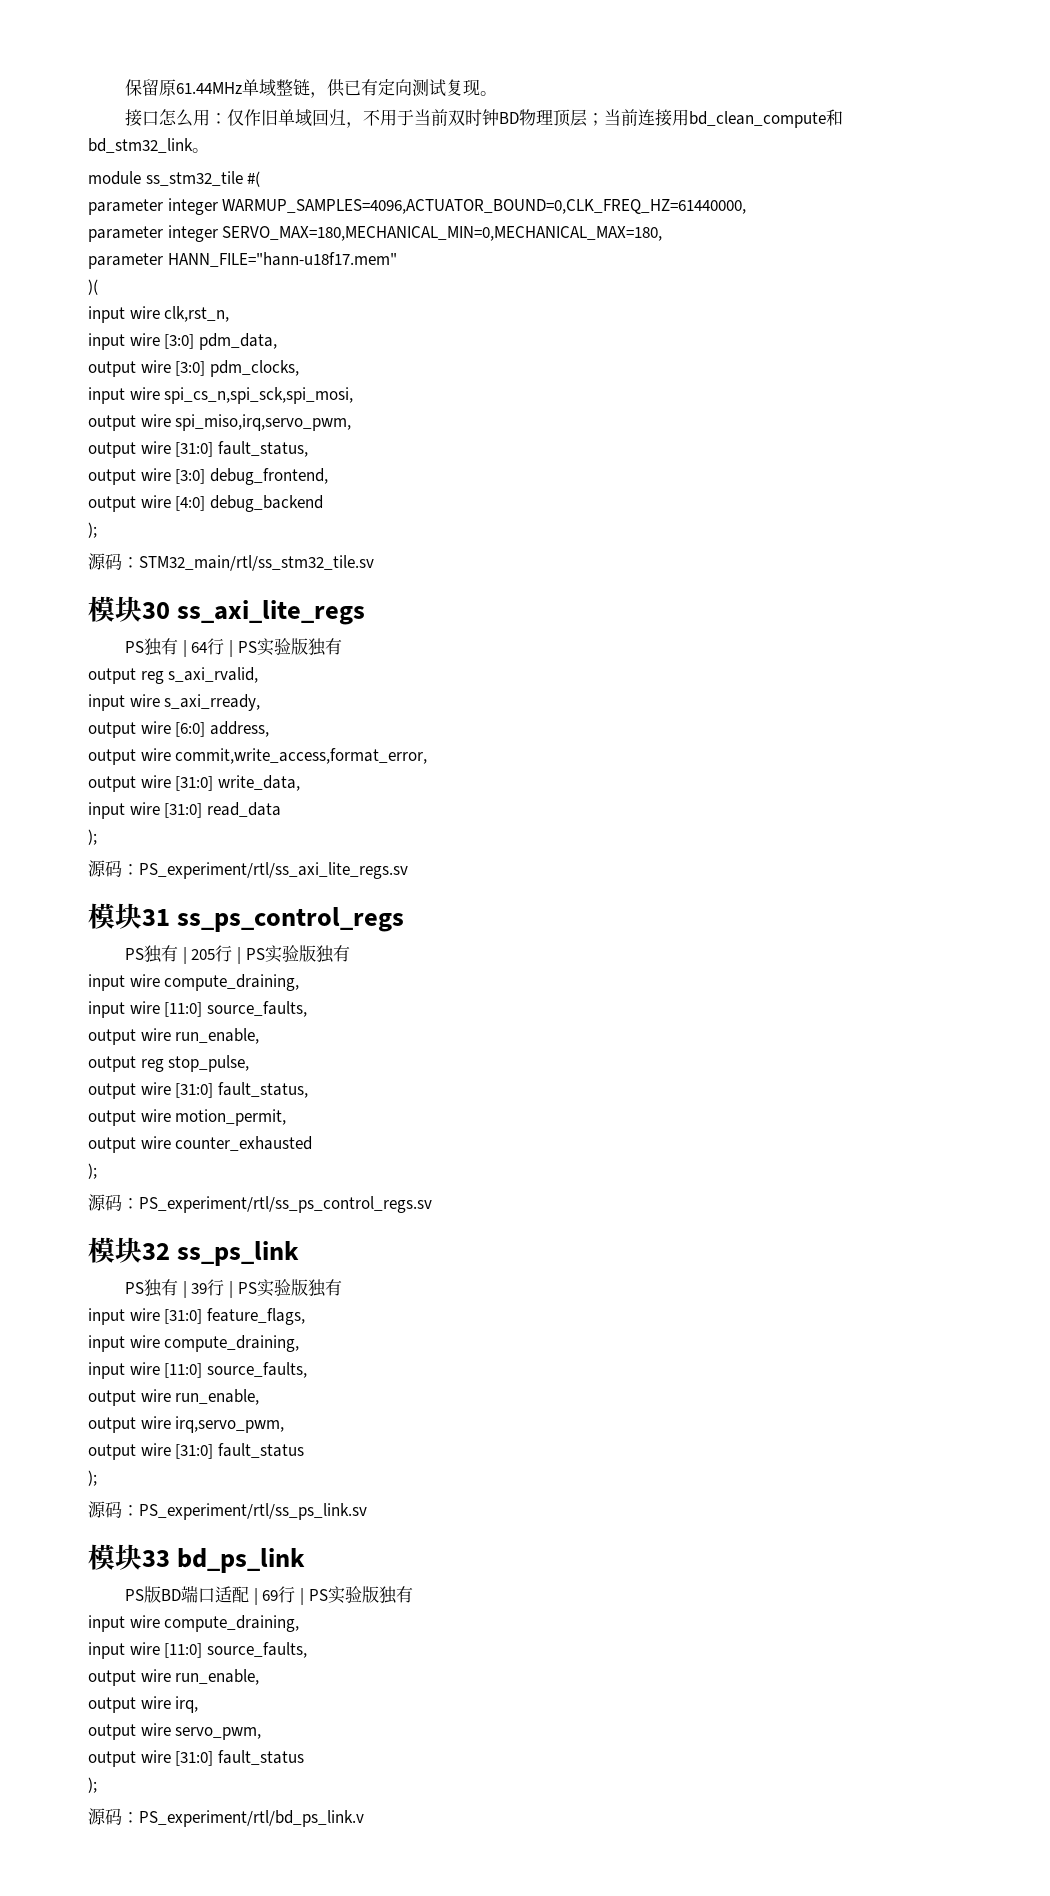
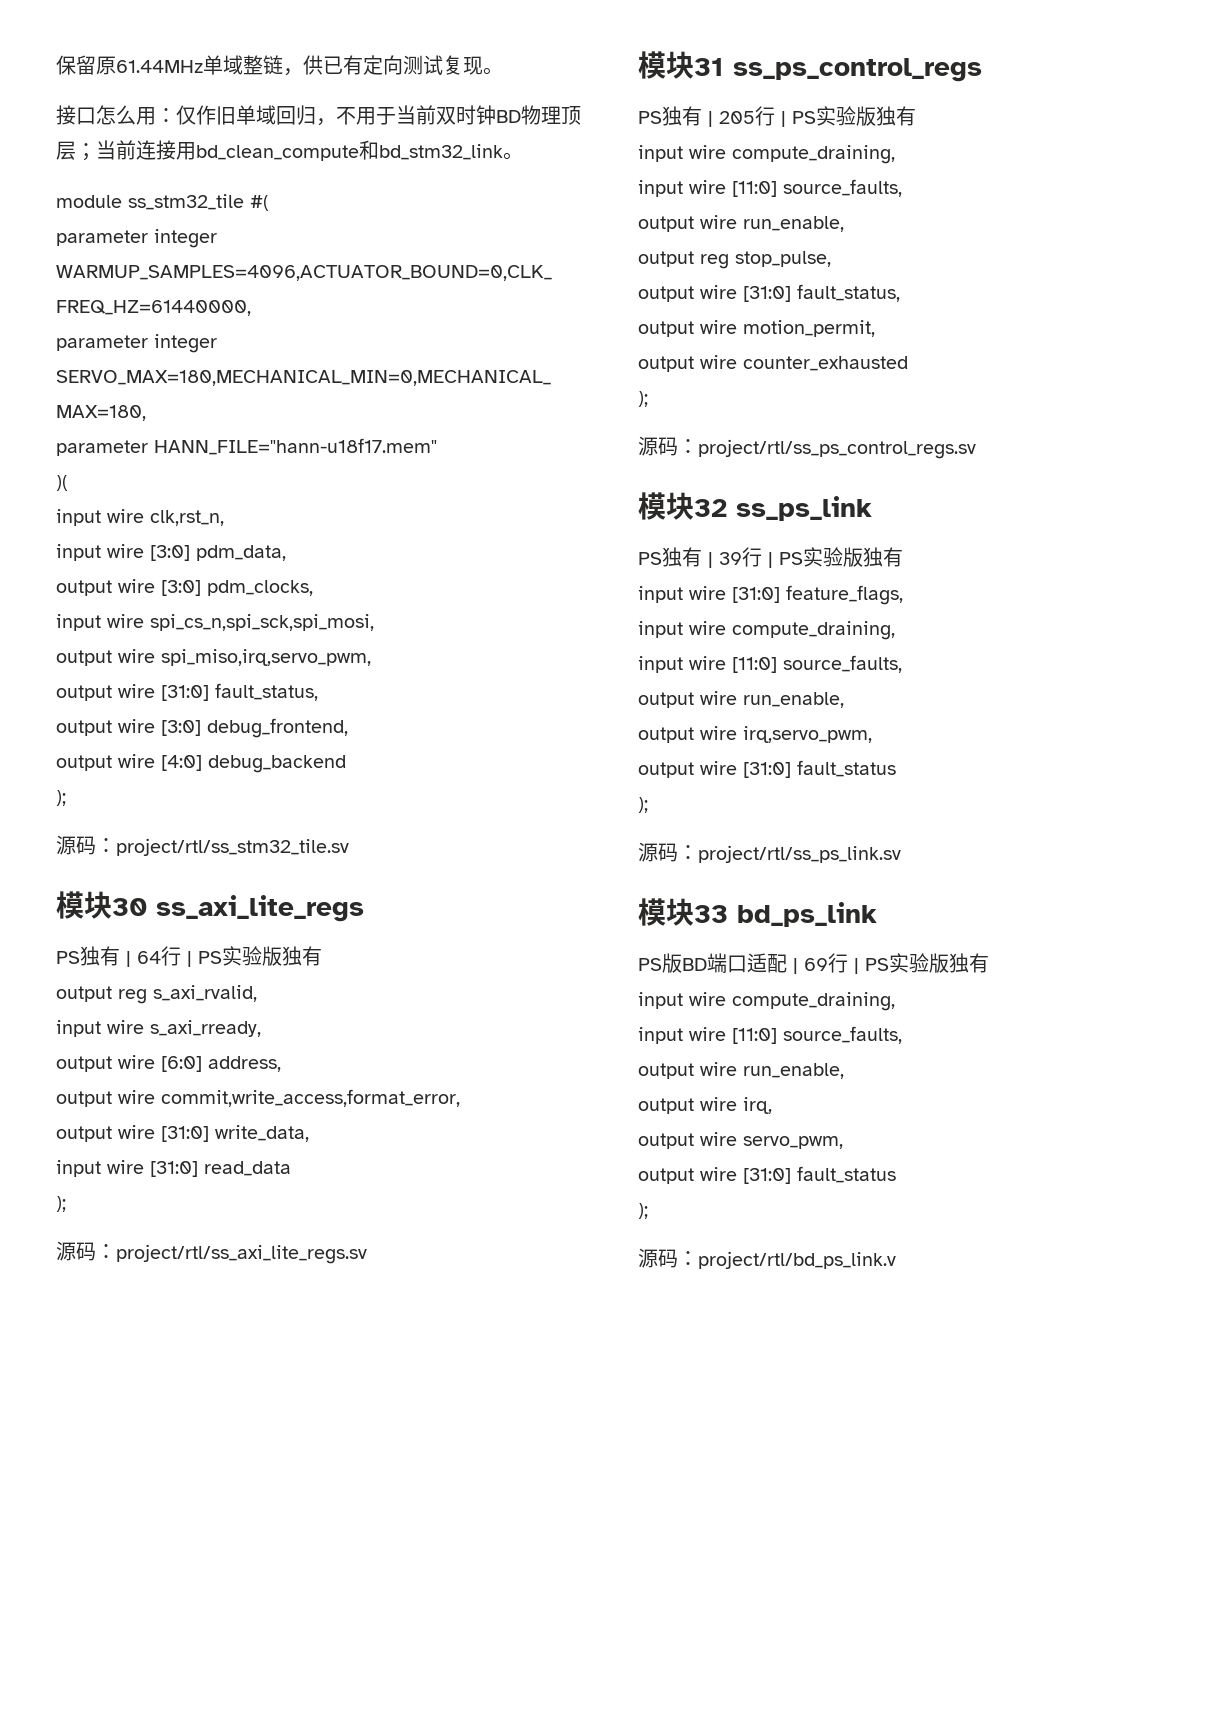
[139,555,374,571] STM32_main/rtl/ss_stm32_tile.sv -> [116,838,349,856] project/rtl/ss_stm32_tile.sv
[139,862,408,879] PS_experiment/rtl/ss_axi_lite_regs.sv -> [116,1244,367,1264] project/rtl/ss_axi_lite_regs.sv
[139,1196,432,1213] PS_experiment/rtl/ss_ps_control_regs.sv -> [698,439,976,459] project/rtl/ss_ps_control_regs.sv
[139,1503,367,1520] PS_experiment/rtl/ss_ps_link.sv -> [698,845,901,863] project/rtl/ss_ps_link.sv
[139,1810,364,1827] PS_experiment/rtl/bd_ps_link.v -> [698,1251,896,1269] project/rtl/bd_ps_link.v

